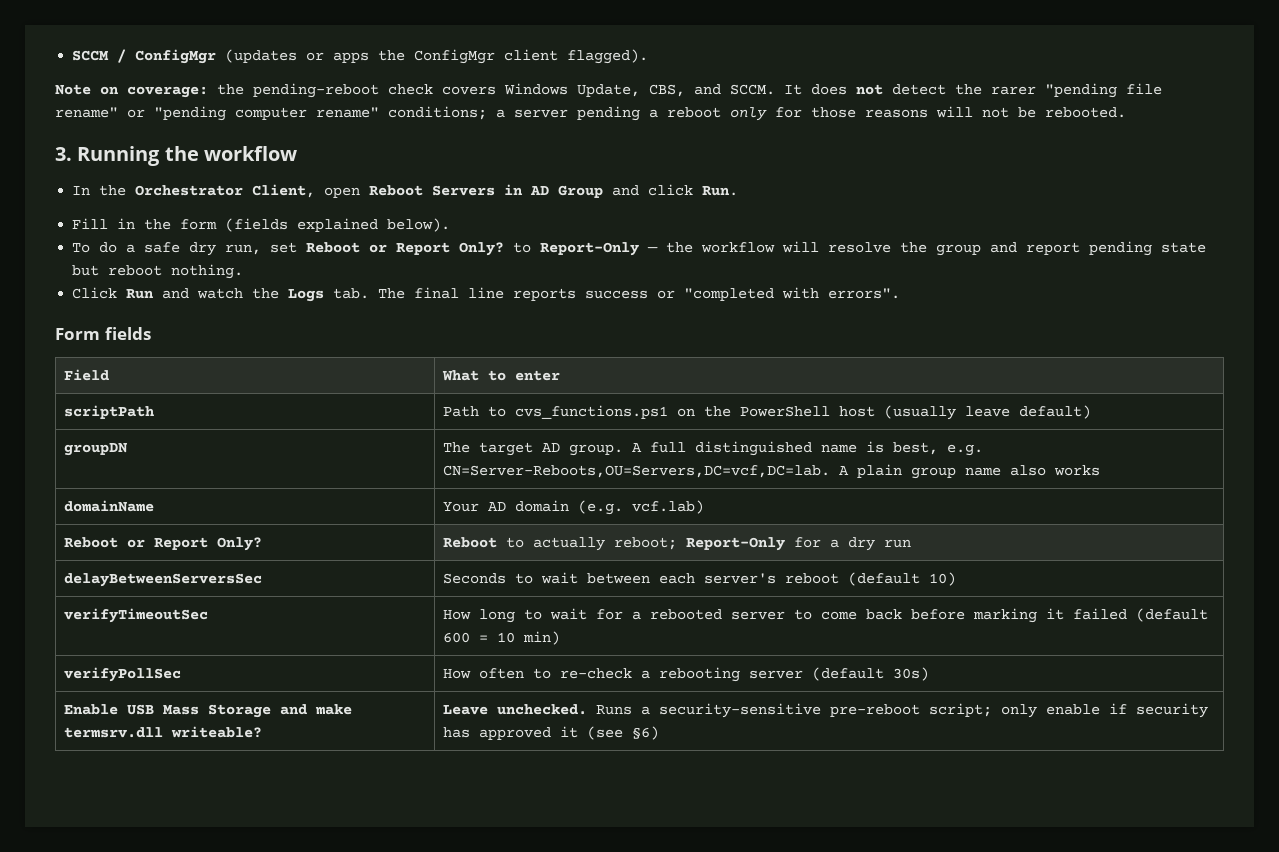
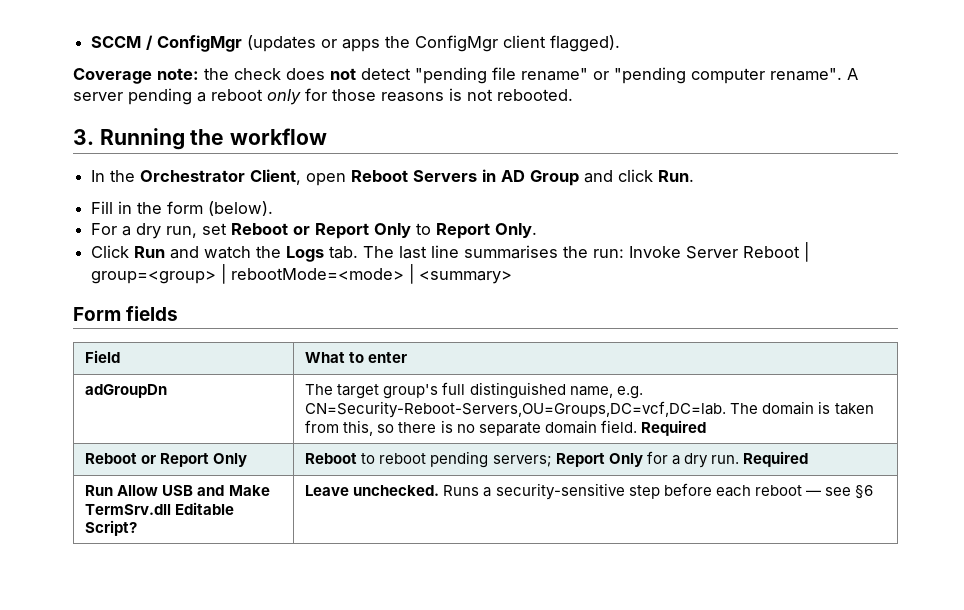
[55,83,802,98] Note on coverage: the pending-reboot check covers Windows Update, CBS, and SCCM. It -> [73,68,281,84] Coverage note: the check
[955,84,1036,95] the rarer -> (411, 74) none
[316,106,505,120] rename" conditions; a -> [770,68,858,81] rename". A
[936,106,1036,118] will not be -> [449,88,493,101] is not
[225,218,451,232] [72,242,181,253] (fields explained below). // To do a safe -> [208,201,274,216] [91,223,132,236] (below). // For a
[459,241,1207,256] [72,264,244,279] Only? to Report-Only — the workflow will resolve the group and report pending state but reboot nothing. -> [374,223,538,239] Only to Report Only.
[414,287,901,301] final line reports success or "completed with errors". -> [399,242,810,262] [91,264,513,284] last line summarises the run: Invoke Server Reboot | group=<group> | rebootMode=<mode> | <summary>
[64,405,155,419] [443,405,1092,420] [64,443,129,456] [443,441,984,456] [443,464,1101,479] [64,500,155,512] [443,500,705,515] [64,537,263,551] scriptPath | Path to cvs_functions.ps1 on the PowerShell host (usually leave default) // groupDN | The target AD group. A full distinguished name is best, e.g. CN=Server-Reboots,OU=Servers,DC=vcf,DC=lab. A plain group name also works // domainName | Your AD domain (e.g. vcf.lab) // Reboot or Report Only? -> [85,384,168,398] [305,382,643,399] [305,401,874,418] [305,420,706,436] [85,453,248,467] adGroupDn | The target group's full distinguished name, e.g. CN=Security-Reboot-Servers,OU=Groups,DC=vcf,DC=lab. The domain is taken from this, so there is no separate domain field. Required // Reboot or Report Only
[533,537,912,551] [64,573,263,587] [443,572,957,586] [64,608,209,623] [443,608,1209,623] [443,631,561,645] [64,667,182,682] [443,667,930,682] [64,704,353,718] [64,726,263,738] actually reboot; Report-Only for a dry run // delayBetweenServersSec | Seconds to wait between each server's reboot (default 10) // verifyTimeoutSec | How long to wait for a rebooted server to come back before marking it failed (default 600 = 10 min) // verifyPollSec | How often to re-check a rebooting server (default 30s) // Enable USB Mass Storage and make termsrv.dll writeable? -> [379,451,808,468] [85,485,270,496] [85,502,235,515] [85,520,138,536] reboot pending servers; Report Only for a dry run. Required // Run Allow USB and Make TermSrv.dll Editable Script?
[830,703,1209,718] [443,726,660,740] pre-reboot script; only enable if security has approved it (see §6) -> [628,483,873,499] step before each reboot — see §6

